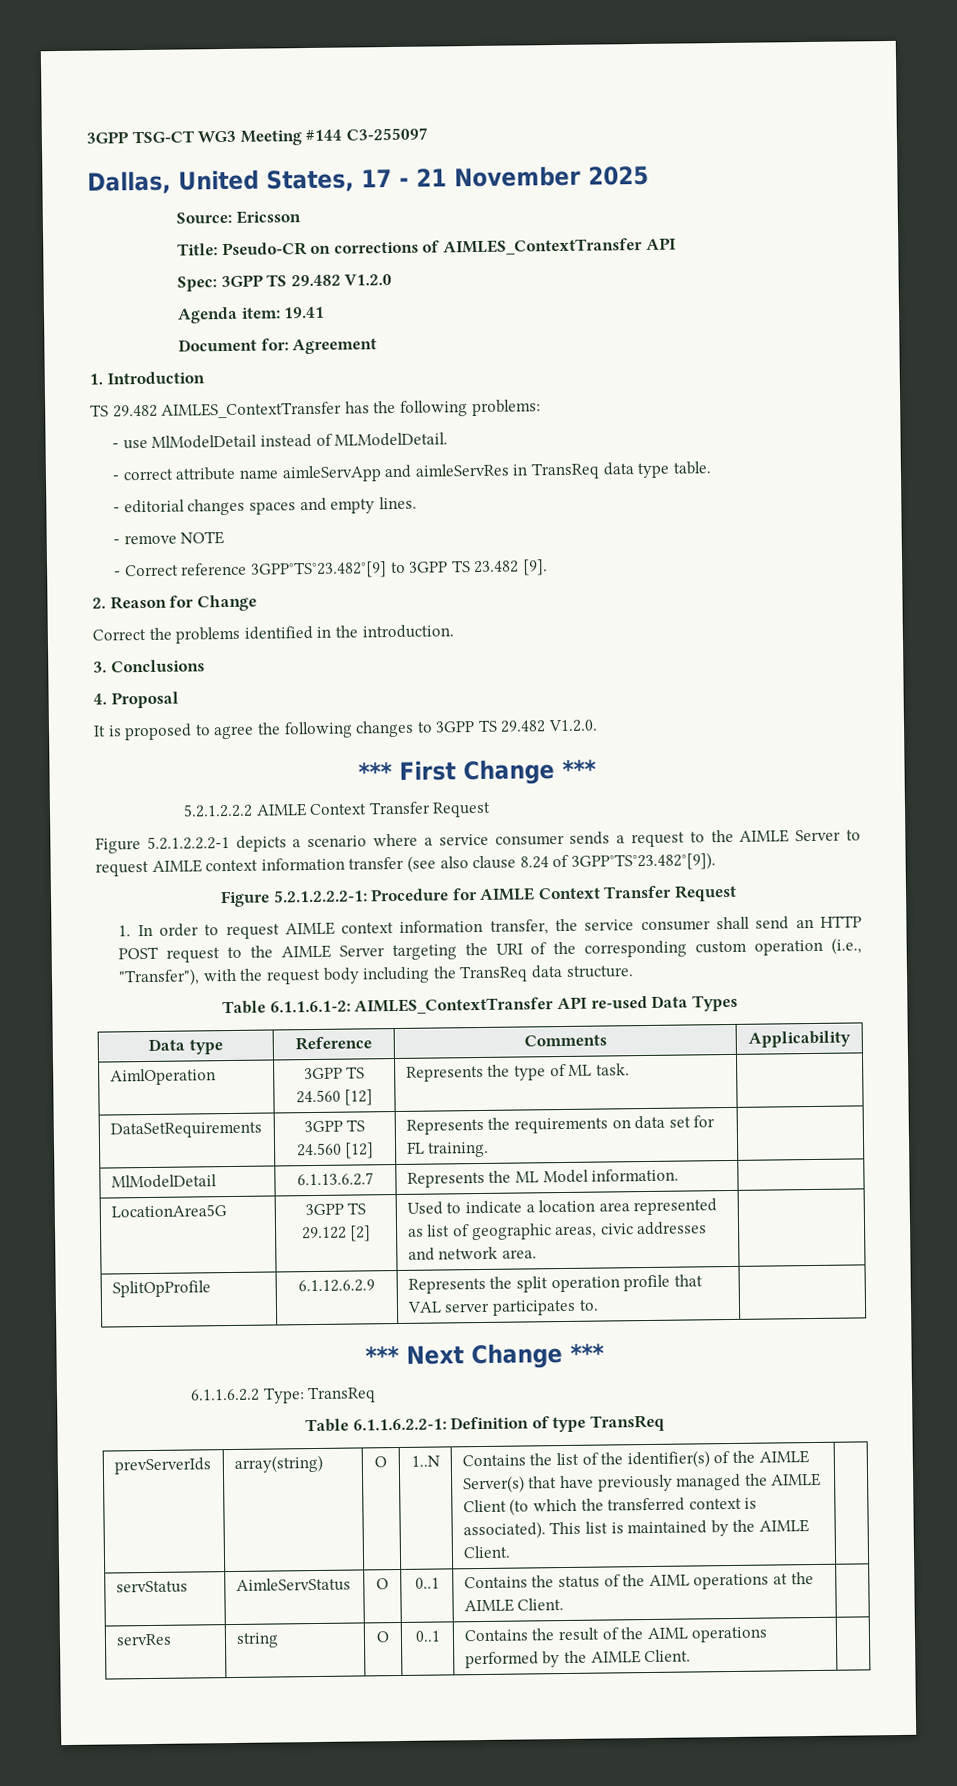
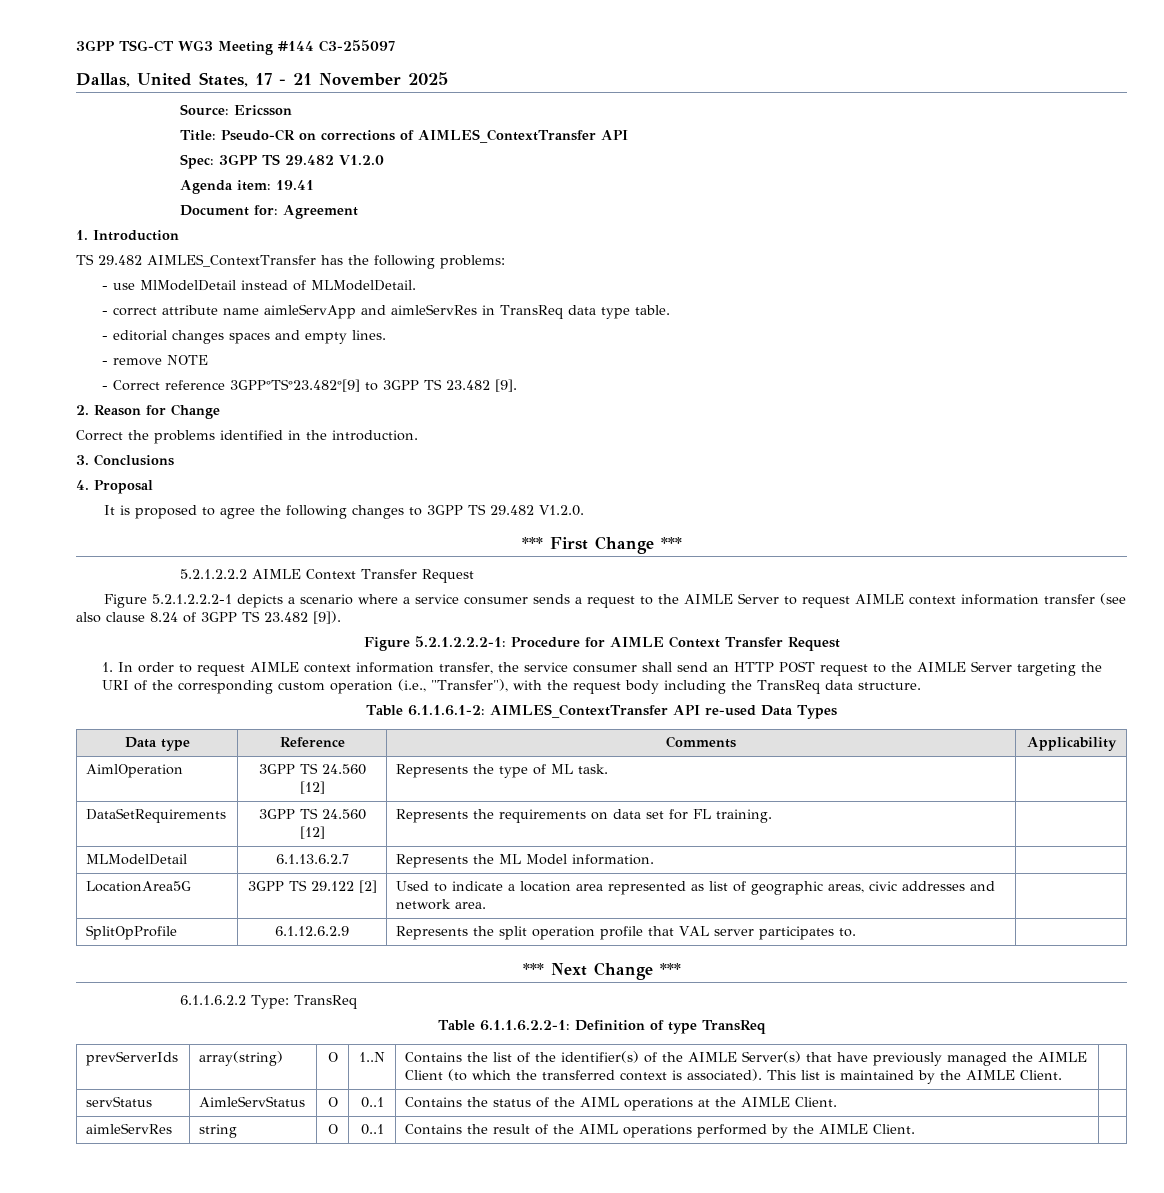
[570,852,716,871] 3GPP°TS°23.482°[9]). -> [201,611,341,624] 3GPP TS 23.482 [9]).
[110,1174,217,1189] MlModelDetail -> [86,854,188,865] MLModelDetail
[115,1633,172,1646] servRes -> [86,1123,173,1134] aimleServRes

